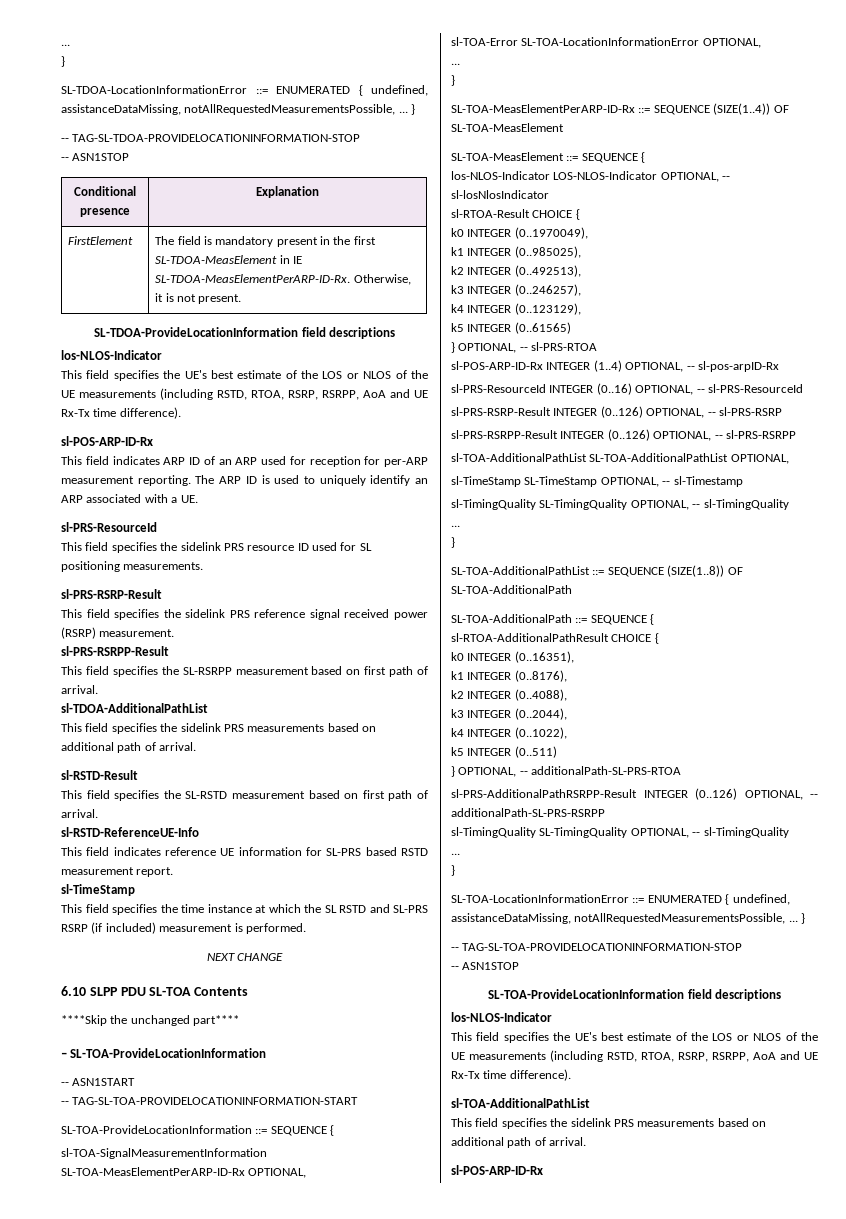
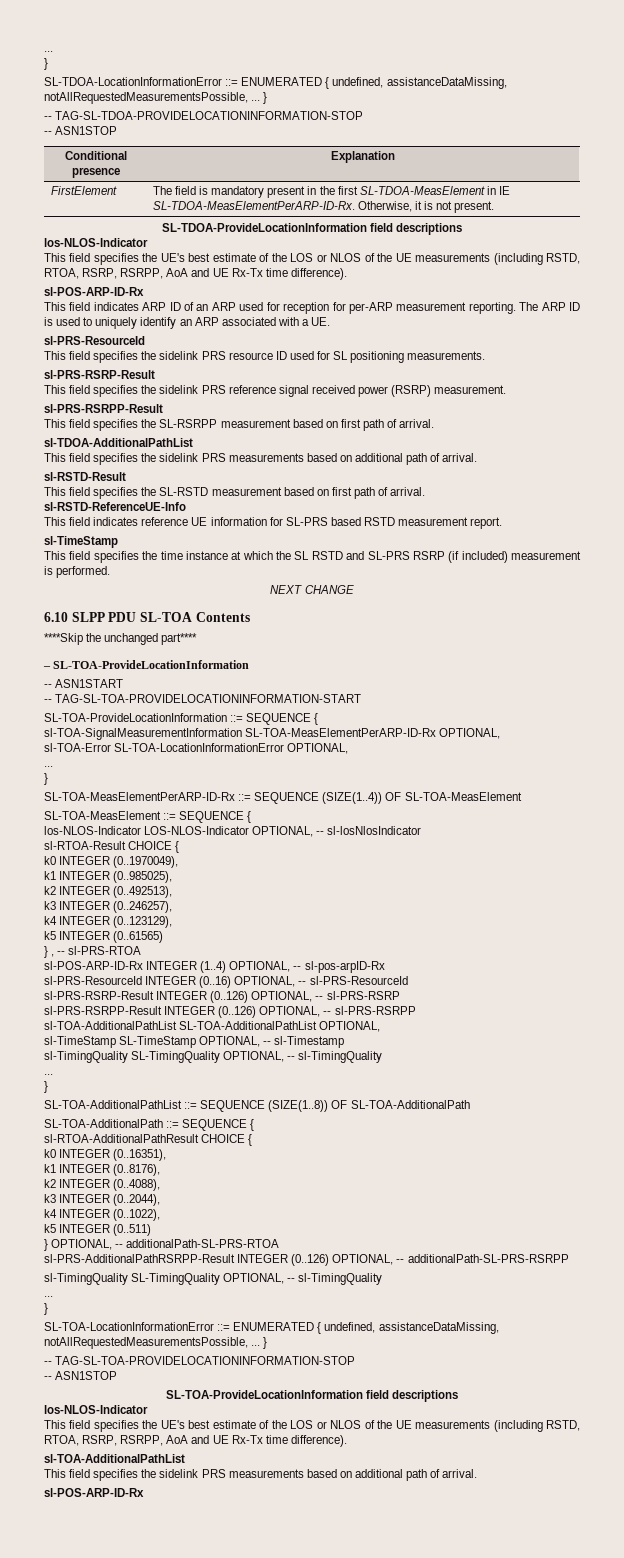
[458,343,517,353] OPTIONAL, -> [51,954,55,957] ,

